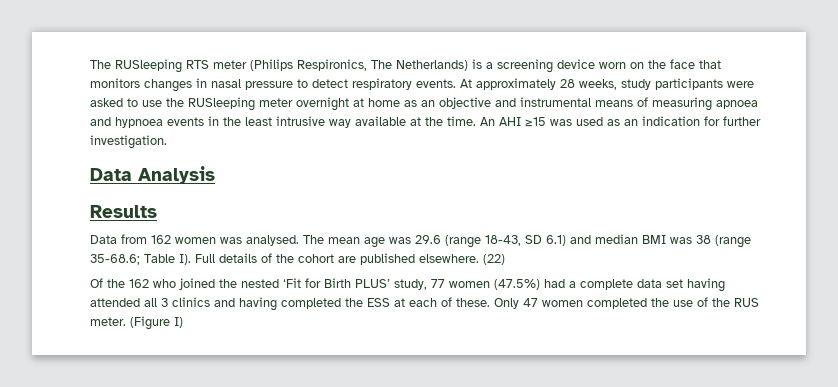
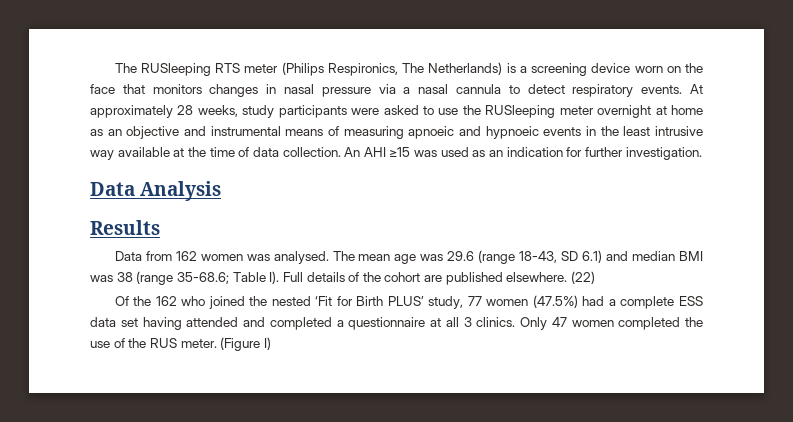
(293, 85) none -> [378,84,501,94] via a nasal cannula
[716,100,758,109] [90,117,163,128] apnoea and hypnoea -> [408,126,539,139] apnoeic and hypnoeic
[447,116,476,126] time. -> [209,147,341,157] time of data collection.
(633, 284) none -> [678,296,703,306] ESS
[144,297,490,311] all 3 clinics and having completed the ESS at each of these. -> [243,317,516,330] and completed a questionnaire at all 3 clinics.

